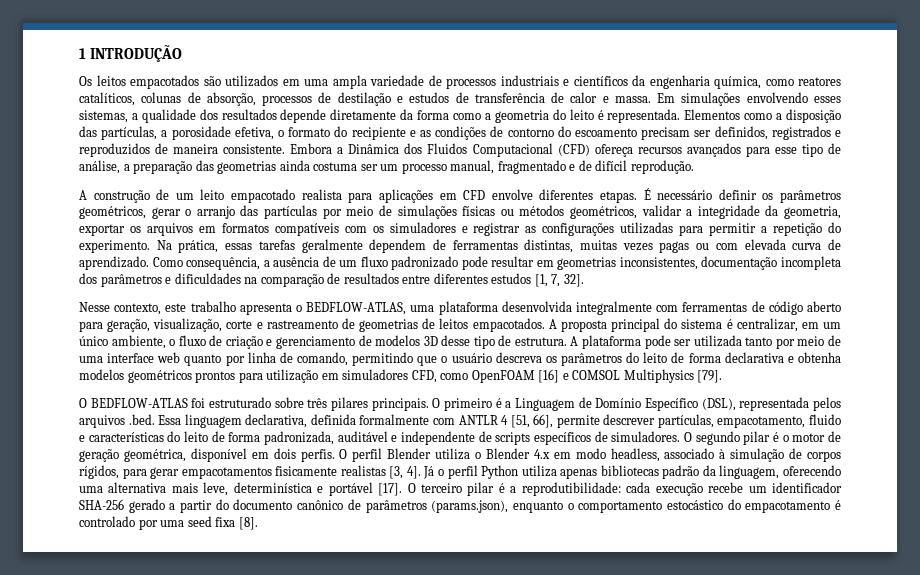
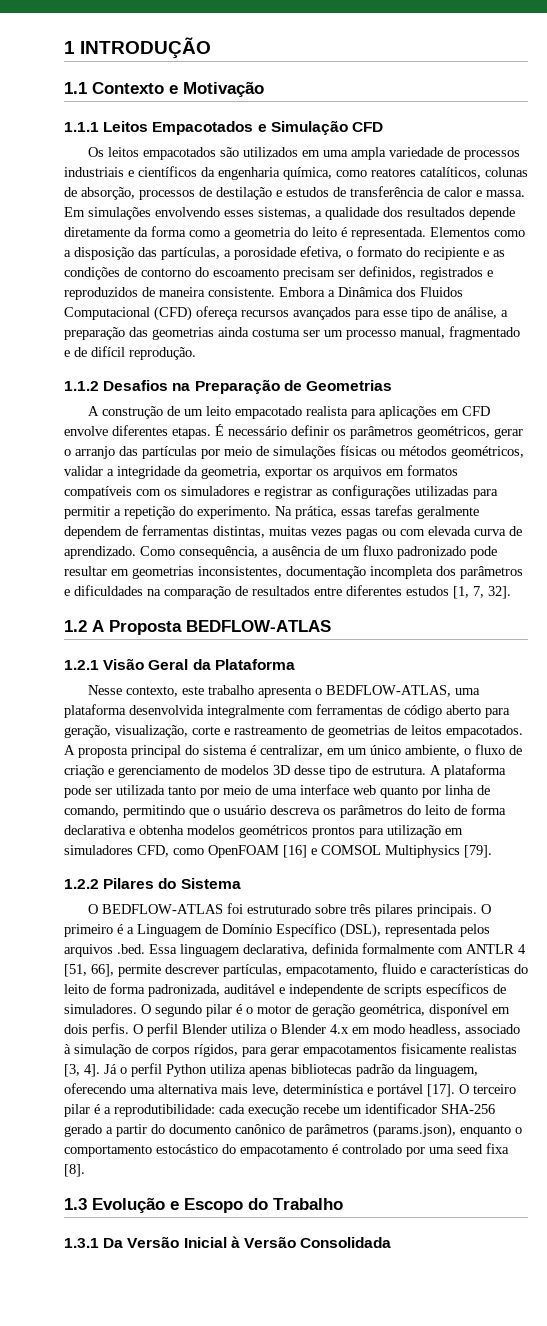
(183, 53) none -> [64,81,264,97] [64,120,383,135] // 1.1 Contexto e Motivação // 1.1.1 Leitos Empacotados e Simulação CFD
(694, 167) none -> [64,379,392,394] // 1.1.2 Desafios na Preparação de Geometrias
(584, 280) none -> [64,620,331,635] [64,658,295,670] // 1.2 A Proposta BEDFLOW-ATLAS // 1.2.1 Visão Geral da Plataforma
(723, 376) none -> [64,878,241,889] // 1.2.2 Pilares do Sistema
(258, 523) none -> [64,1197,343,1213] [64,1236,392,1248] // 1.3 Evolução e Escopo do Trabalho // 1.3.1 Da Versão Inicial à Versão Consolidada

